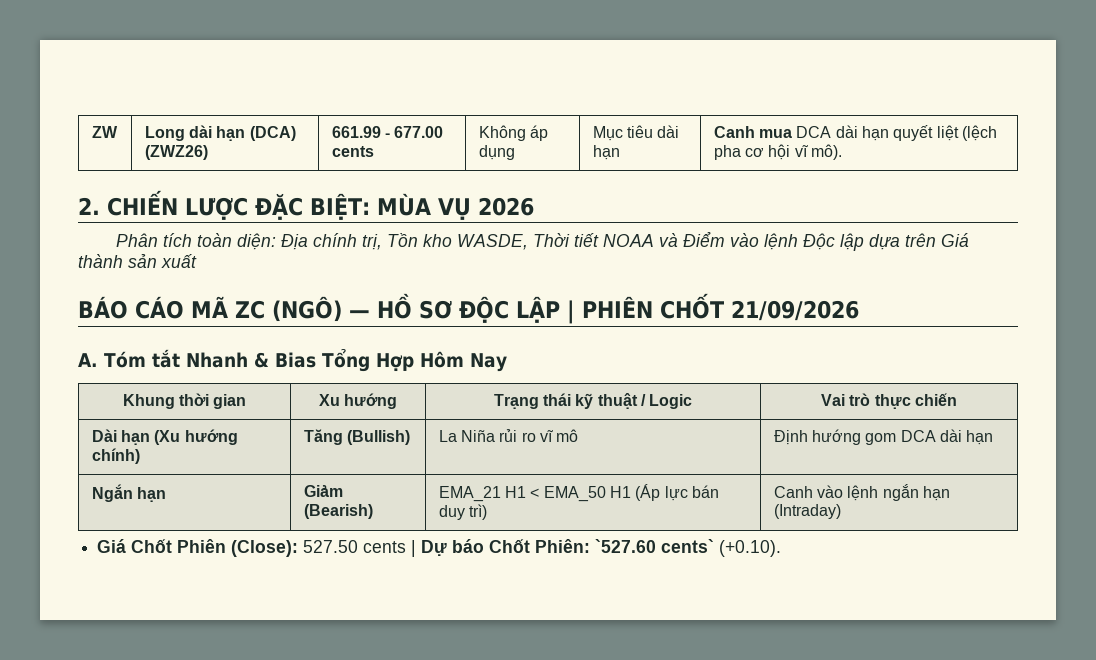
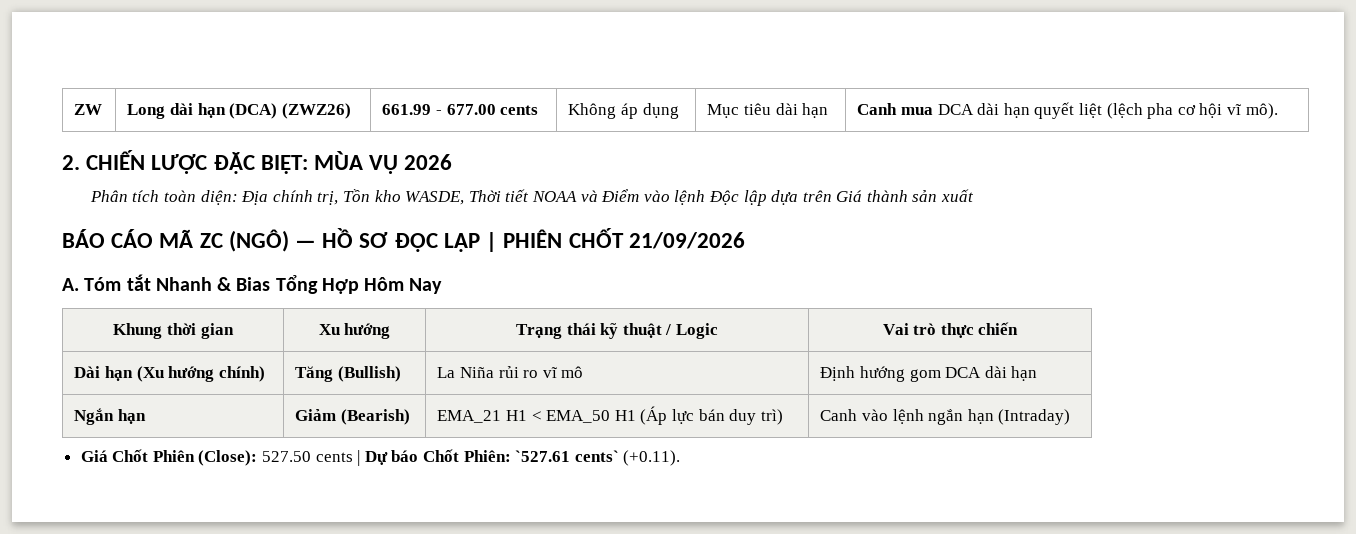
[595,539,782,557] `527.60 cents` (+0.10). -> [515,450,681,466] `527.61 cents` (+0.11).

